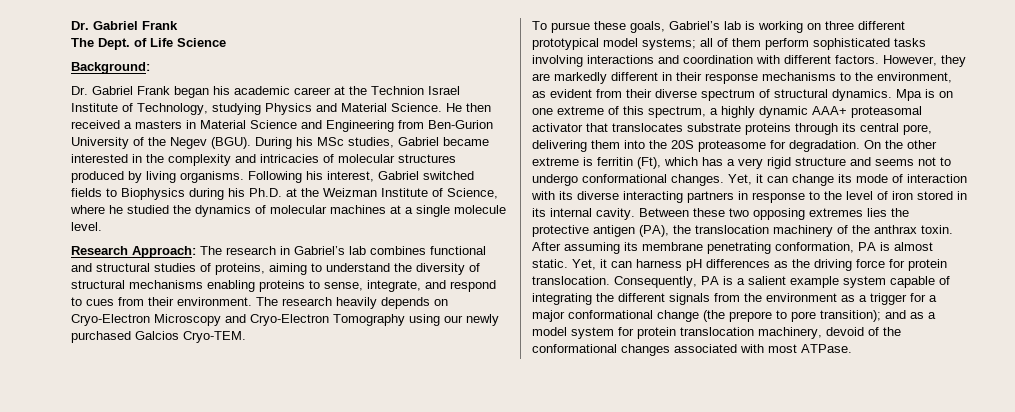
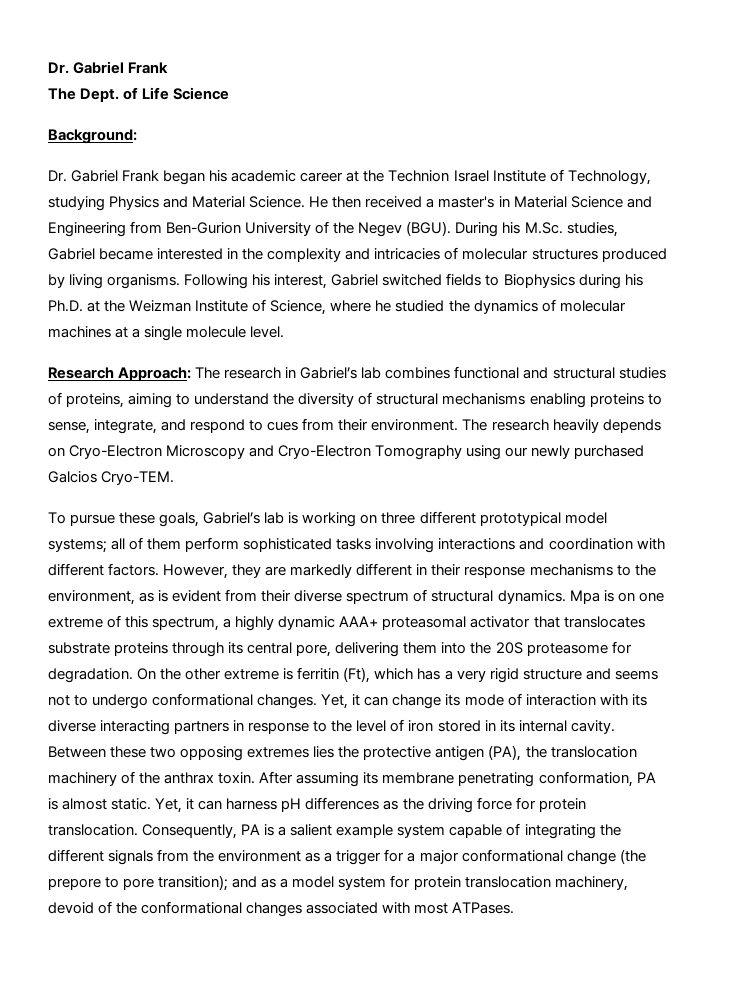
[135,120,182,129] masters -> [438,196,495,208] master's
[317,137,344,146] MSc -> [524,222,563,234] M.Sc.
(546, 94) none -> [158,590,169,602] is
[801,344,852,353] ATPase. -> [452,902,515,914] ATPases.

